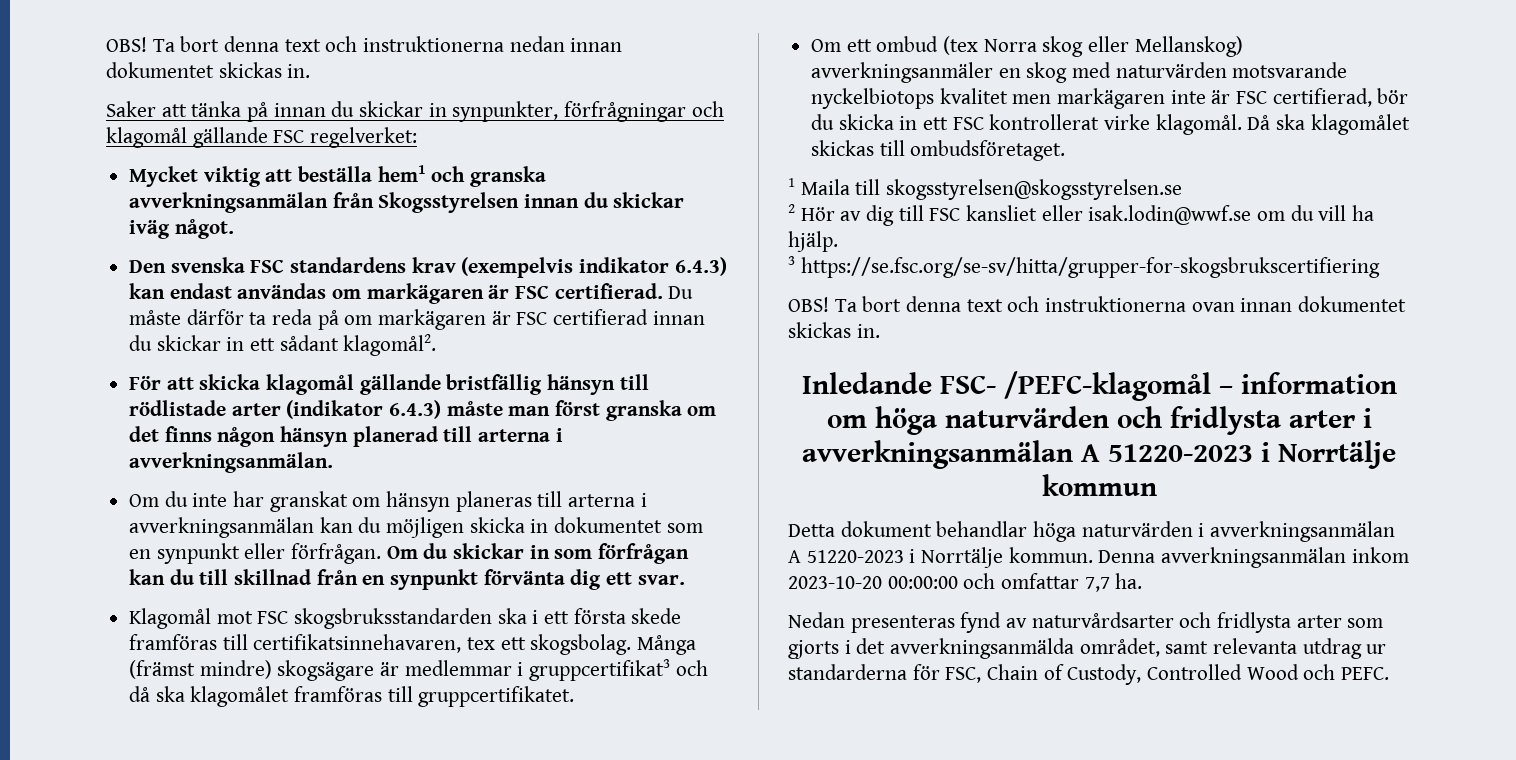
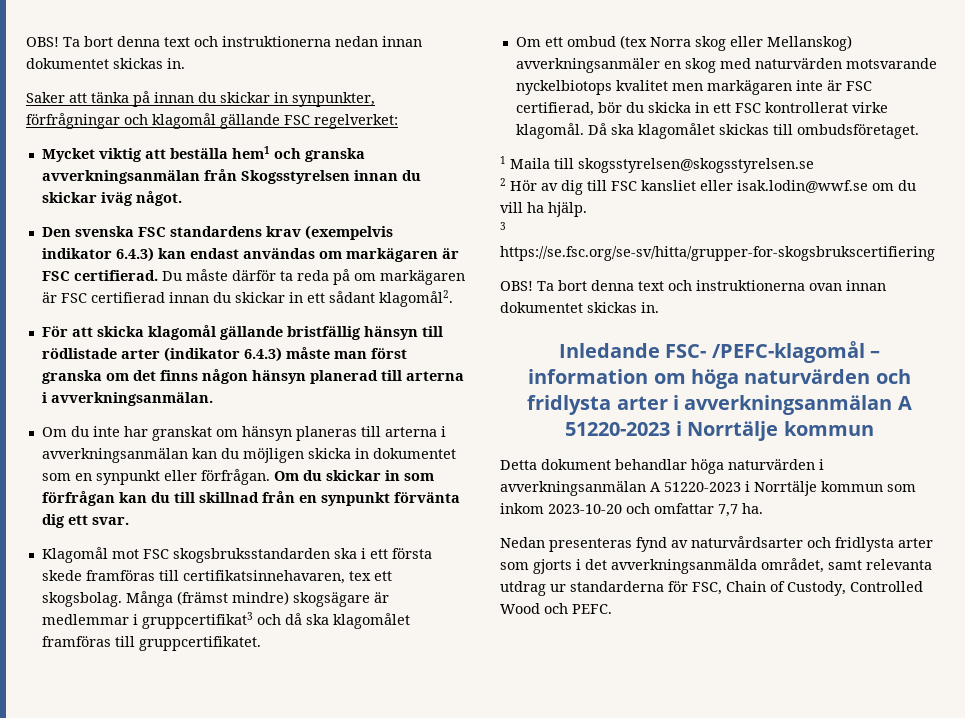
[1008,547,1347,568] kommun. Denna avverkningsanmälan -> [821,481,916,492] kommun som
[887,576,958,589] 00:00:00 -> (622, 509) none

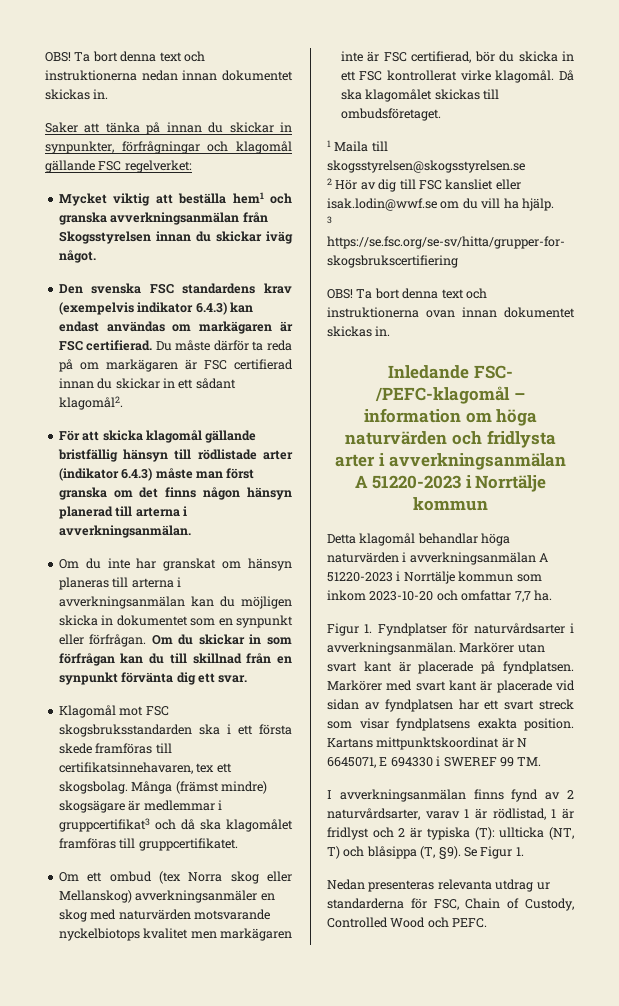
[541,459,611,470] dokument -> [359,533,416,546] klagomål
[500,536,933,552] [500,558,862,574] Nedan presenteras fynd av naturvårdsarter och fridlysta arter som gjorts i det avverkningsanmälda området, samt -> [327,623,574,636] [327,642,545,655] [327,661,574,674] [327,680,575,693] [327,699,574,712] [327,718,574,731] [327,737,528,750] [327,756,542,768] [327,789,574,802] [327,808,574,820] [327,827,574,840] [327,846,524,860] [327,879,435,892] Figur 1. Fyndplatser för naturvårdsarter i avverkningsanmälan. Markörer utan svart kant är placerade på fyndplatsen. Markörer med svart kant är placerade vid sidan av fyndplatsen har ett svart streck som visar fyndplatsens exakta position. Kartans mittpunktskoordinat är N 6645071, E 694330 i SWEREF 99 TM. // I avverkningsanmälan finns fynd av 2 naturvårdsarter, varav 1 är rödlistad, 1 är fridlyst och 2 är typiska (T): ullticka (NT, T) och blåsippa (T, §9). Se Figur 1. // Nedan presenteras

